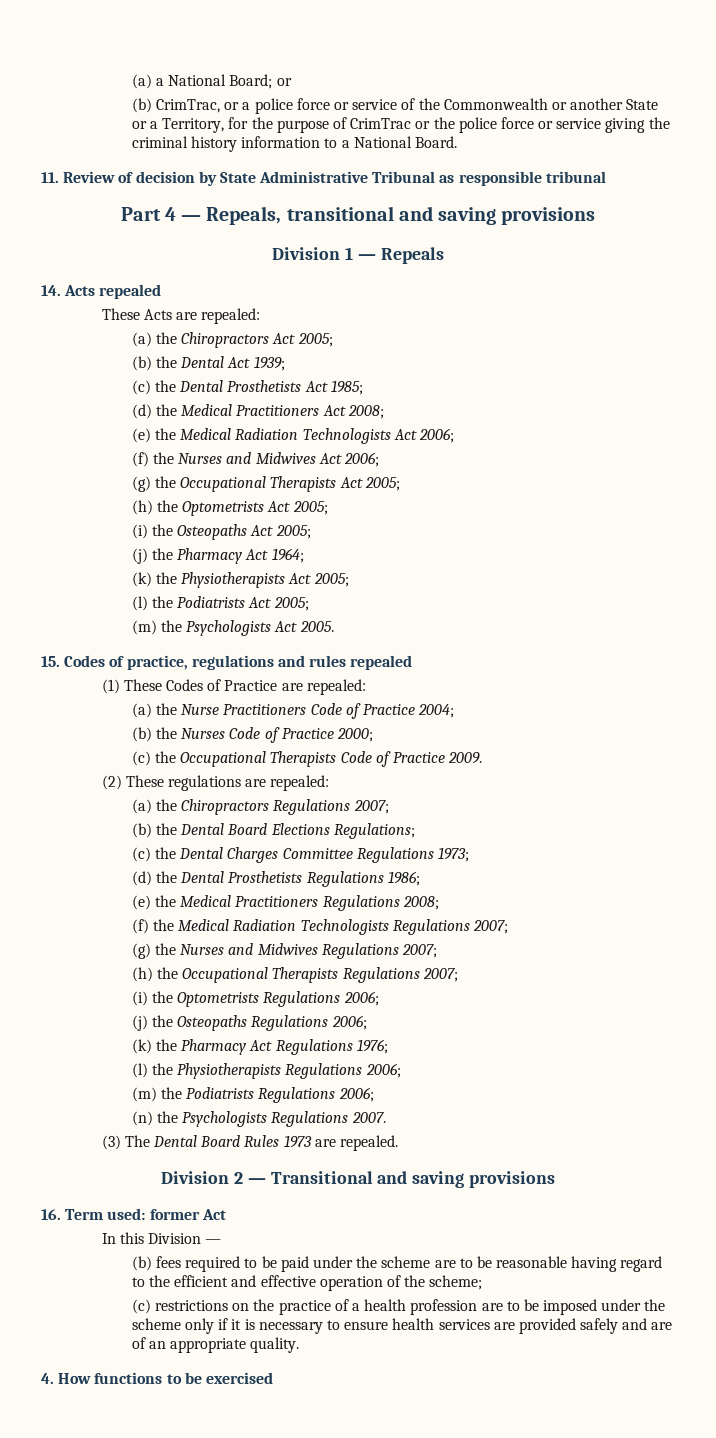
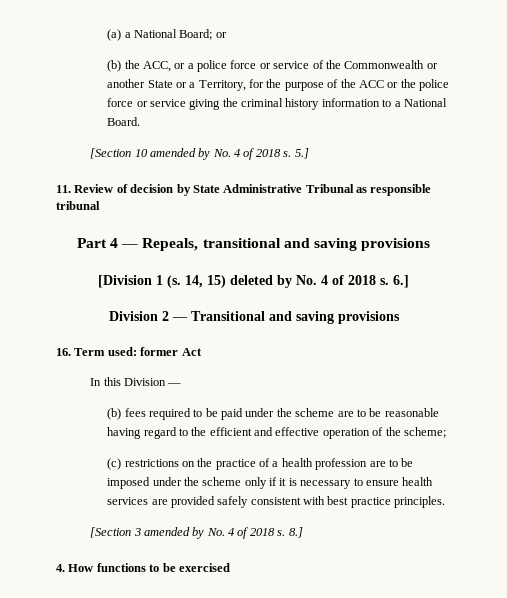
[156,99,221,113] CrimTrac, -> [124,60,171,72] the ACC,
[350,118,412,129] CrimTrac -> [340,79,384,88] the ACC
(457, 142) none -> [90,148,309,160] // [Section 10 amended by No. 4 of 2018 s. 5.]
[272,247,444,264] [41,284,162,299] [101,308,261,324] [131,332,333,348] [131,356,285,371] [131,380,363,395] [131,404,384,419] [131,428,454,444] [131,452,379,467] [131,476,400,492] [131,500,328,516] [131,524,311,540] [131,548,304,564] [131,572,349,588] [131,596,309,611] [131,620,334,636] [41,655,413,670] [101,679,366,695] [131,703,455,719] [131,727,373,743] [131,751,483,767] [101,775,330,791] [131,799,389,815] [131,823,415,839] [131,847,469,863] [131,871,420,887] [131,895,439,911] [131,919,508,935] [131,943,437,959] [131,967,458,983] [131,991,379,1007] [131,1015,367,1031] [131,1039,388,1055] [131,1063,401,1079] [131,1087,374,1103] [131,1111,386,1127] [101,1135,398,1151] Division 1 — Repeals // 14. Acts repealed // These Acts are repealed: // (a) the Chiropractors Act 2005; // (b) the Dental Act 1939; // (c) the Dental Prosthetists Act 1985; // (d) the Medical Practitioners Act 2008; // (e) the Medical Radiation Technologists Act 2006; // (f) the Nurses and Midwives Act 2006; // (g) the Occupational Therapists Act 2005; // (h) the Optometrists Act 2005; // (i) the Osteopaths Act 2005; // (j) the Pharmacy Act 1964; // (k) the Physiotherapists Act 2005; // (l) the Podiatrists Act 2005; // (m) the Psychologists Act 2005. // 15. Codes of practice, regulations and rules repealed // (1) These Codes of Practice are repealed: // (a) the Nurse Practitioners Code of Practice 2004; // (b) the Nurses Code of Practice 2000; // (c) the Occupational Therapists Code of Practice 2009. // (2) These regulations are repealed: // (a) the Chiropractors Regulations 2007; // (b) the Dental Board Elections Regulations; // (c) the Dental Charges Committee Regulations 1973; // (d) the Dental Prosthetists Regulations 1986; // (e) the Medical Practitioners Regulations 2008; // (f) the Medical Radiation Technologists Regulations 2007; // (g) the Nurses and Midwives Regulations 2007; // (h) the Occupational Therapists Regulations 2007; // (i) the Optometrists Regulations 2006; // (j) the Osteopaths Regulations 2006; // (k) the Pharmacy Act Regulations 1976; // (l) the Physiotherapists Regulations 2006; // (m) the Podiatrists Regulations 2006; // (n) the Psychologists Regulations 2007. // (3) The Dental Board Rules 1973 are repealed. -> [98,275,409,288] [Division 1 (s. 14, 15) deleted by No. 4 of 2018 s. 6.]
[622,1318,673,1330] [131,1337,300,1353] and are of an appropriate quality. -> [250,496,446,508] [90,527,303,539] consistent with best practice principles. // [Section 3 amended by No. 4 of 2018 s. 8.]

